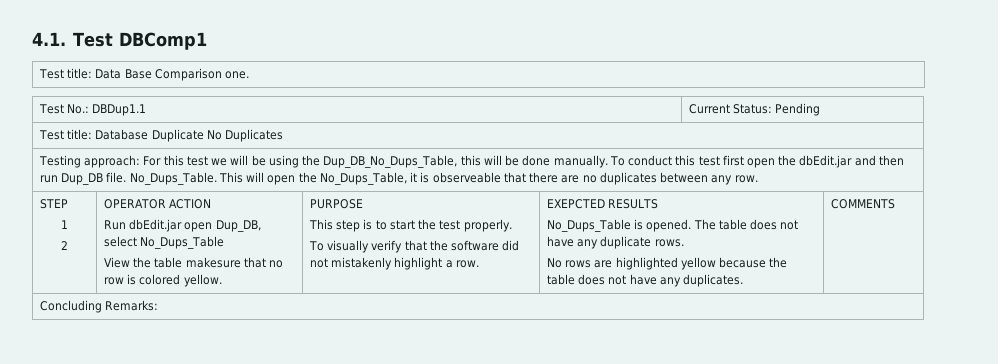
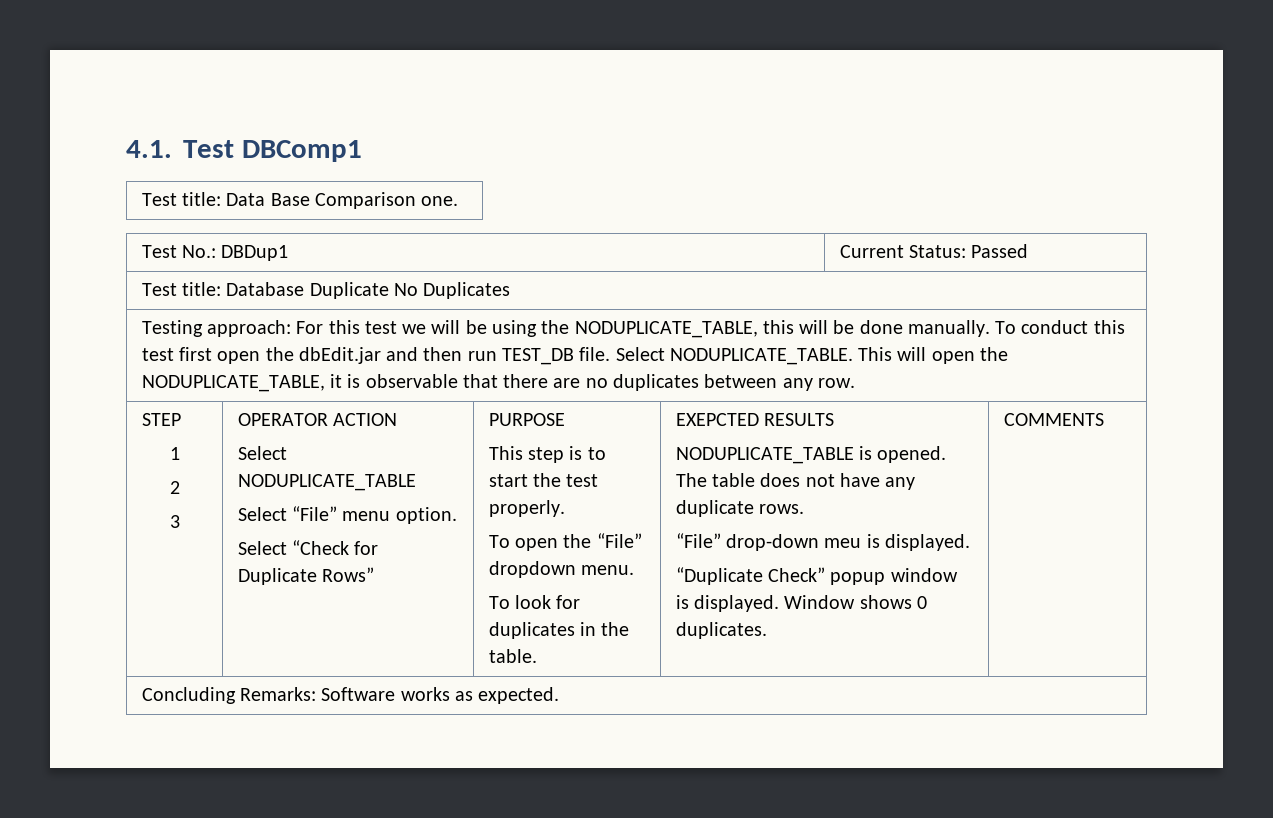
[92,104,147,116] DBDup1.1 -> [221,245,289,261] DBDup1
[775,103,821,116] Pending -> [971,244,1029,258] Passed
[323,155,458,168] Dup_DB_No_Dups_Table, -> [574,321,758,338] NODUPLICATE_TABLE,
[61,172,217,185] Dup_DB file. No_Dups_Table. -> [502,347,853,365] TEST_DB file. Select NODUPLICATE_TABLE.
[319,172,407,185] No_Dups_Table, -> [141,375,325,392] NODUPLICATE_TABLE,
[432,172,501,183] observeable -> [365,374,458,388] observable
(68, 245) none -> [169,515,180,528] // 3
[104,219,261,232] [104,236,225,249] [104,257,284,268] [104,274,222,287] Run dbEdit.jar open Dup_DB, select No_Dups_Table // View the table makesure that no row is colored yellow. -> [237,446,287,460] [237,474,416,491] [237,506,457,524] [237,540,379,555] [237,567,375,585] Select NODUPLICATE_TABLE // Select “File” menu option. // Select “Check for Duplicate Rows”
[327,240,520,253] [310,257,479,270] visually verify that the software did not mistakenly highlight a row. -> [515,533,642,551] [488,561,635,578] [488,595,581,609] [488,622,630,639] [488,649,537,663] open the “File” dropdown menu. // To look for duplicates in the table.
[547,219,632,232] No_Dups_Table -> [675,447,854,464] NODUPLICATE_TABLE
[547,257,788,270] [547,274,681,287] No rows are highlighted yellow because the table does not have any -> [675,533,970,551] [675,567,958,585] [675,595,927,612] “File” drop-down meu is displayed. // “Duplicate Check” popup window is displayed. Window shows 0
(159, 305) none -> [321,687,560,704] Software works as expected.

